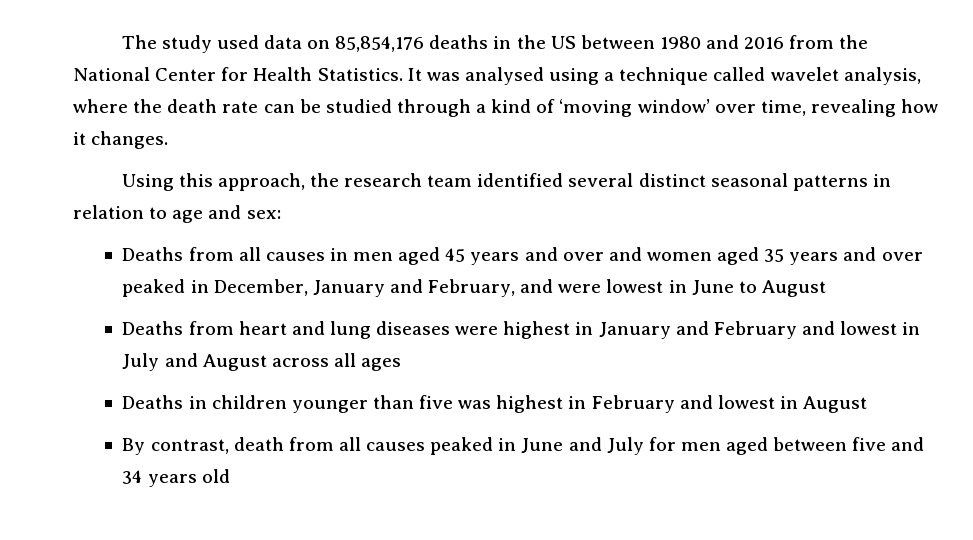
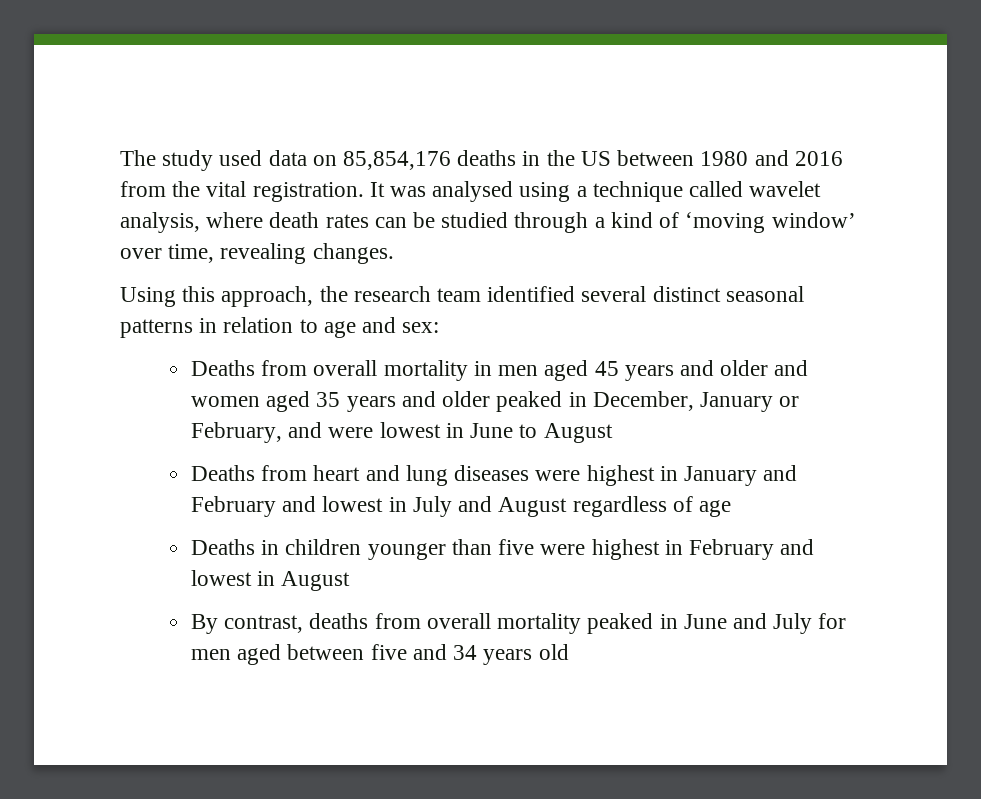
[73,67,403,81] National Center for Health Statistics. -> [206,181,364,202] vital registration.
[133,99,259,113] the death rate -> [269,212,369,228] death rates
[901,99,939,113] [73,132,86,145] how it -> (307, 253) none
[238,247,325,261] all causes -> [313,360,468,381] overall mortality
[562,252,604,261] over -> [720,360,769,376] older
[881,252,923,261] over -> [442,391,491,407] older
[389,279,423,293] and -> [779,396,800,407] or
[271,353,402,371] across all ages -> [572,496,731,517] regardless of age
[458,400,492,409] was -> [540,544,586,555] were
[233,437,426,451] death from all causes -> [309,613,582,634] deaths from overall mortality

